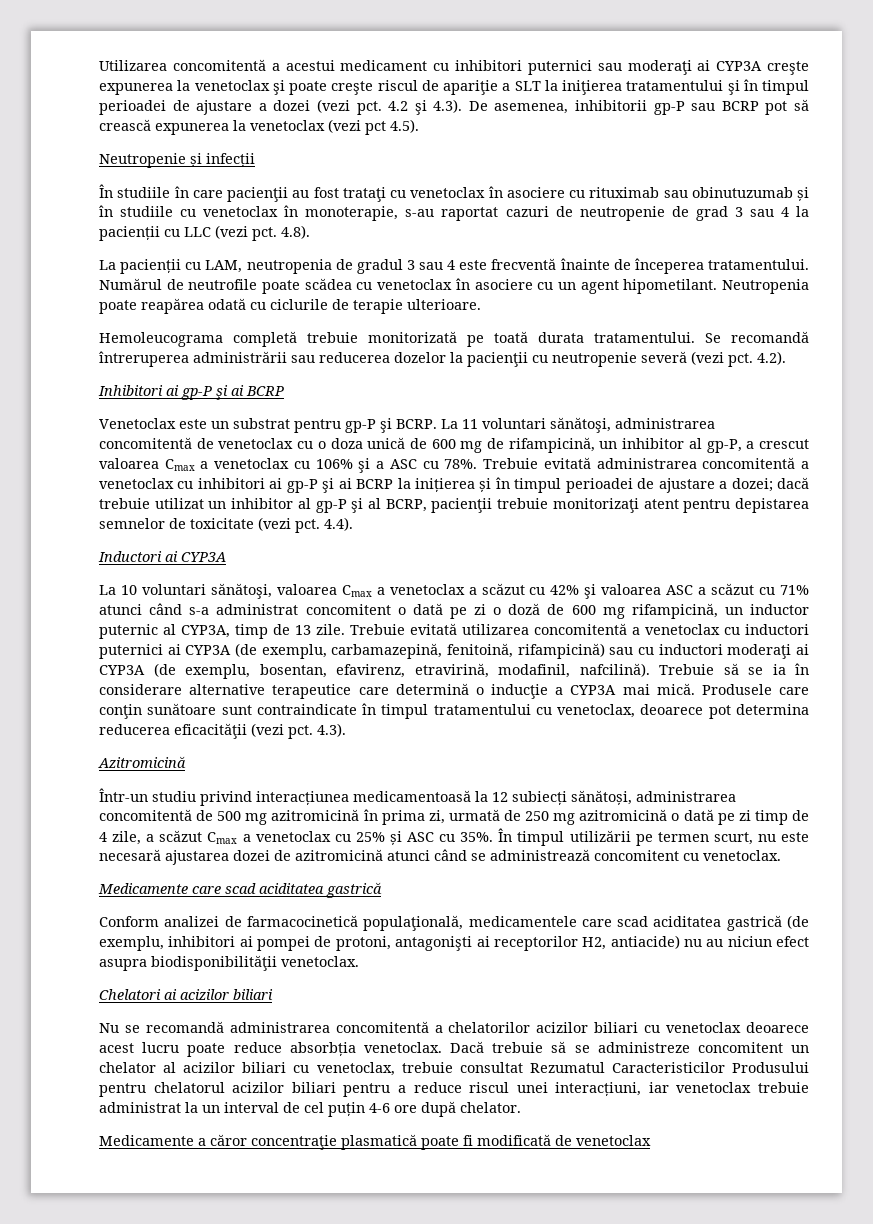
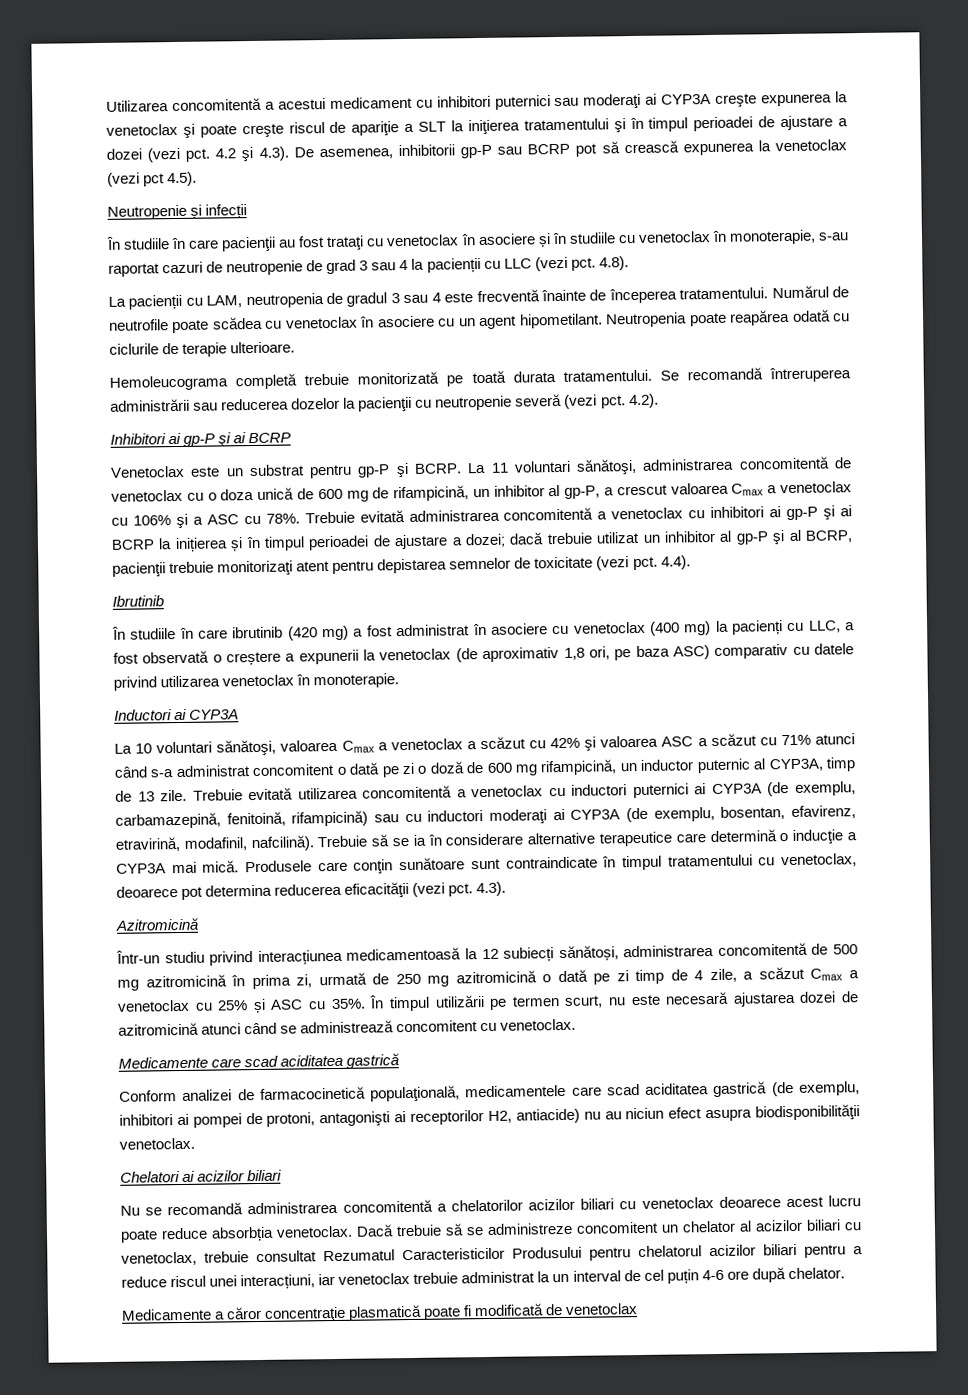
[569,187,793,198] cu rituximab sau obinutuzumab -> (536, 239) none
(353, 524) none -> [112,595,164,607] [112,620,856,641] [113,643,855,666] [113,673,400,691] // Ibrutinib // În studiile în care ibrutinib (420 mg) a fost administrat în asociere cu venetoclax (400 mg) la pacienți cu LLC, a fost observată o creștere a expunerii la venetoclax (de aproximativ 1,8 ori, pe baza ASC) comparativ cu datele privind utilizarea venetoclax în monoterapie.

